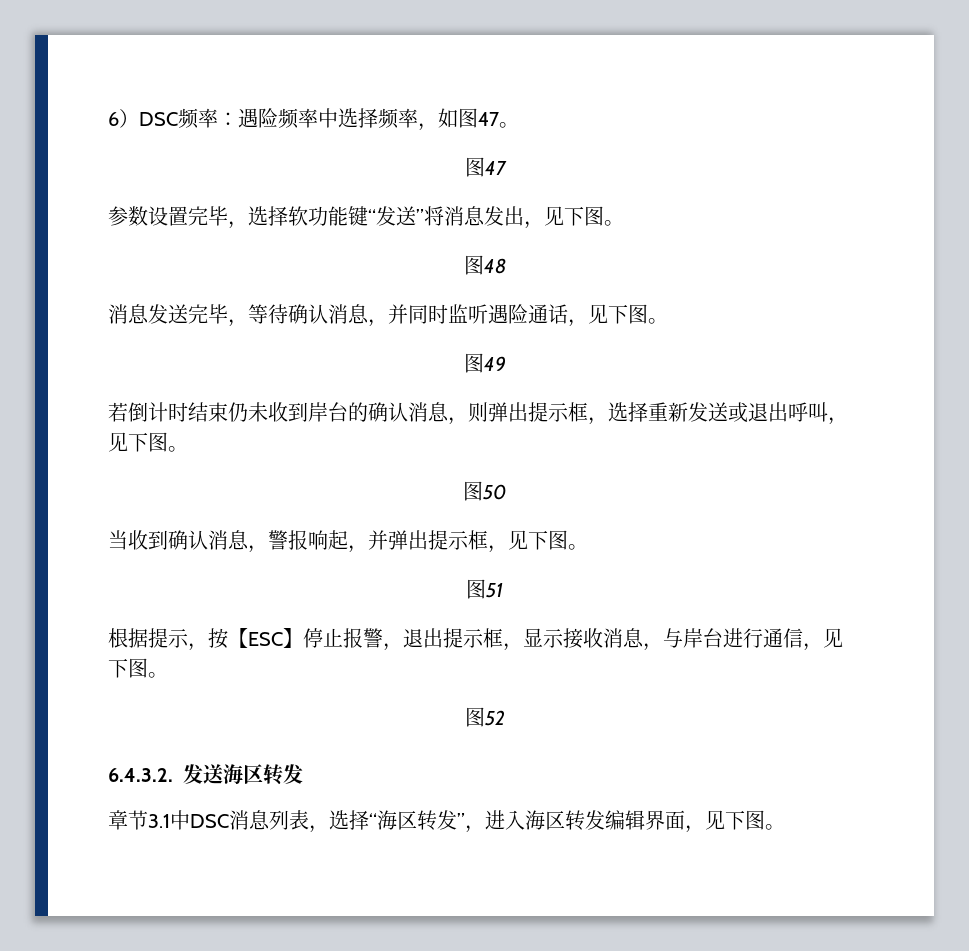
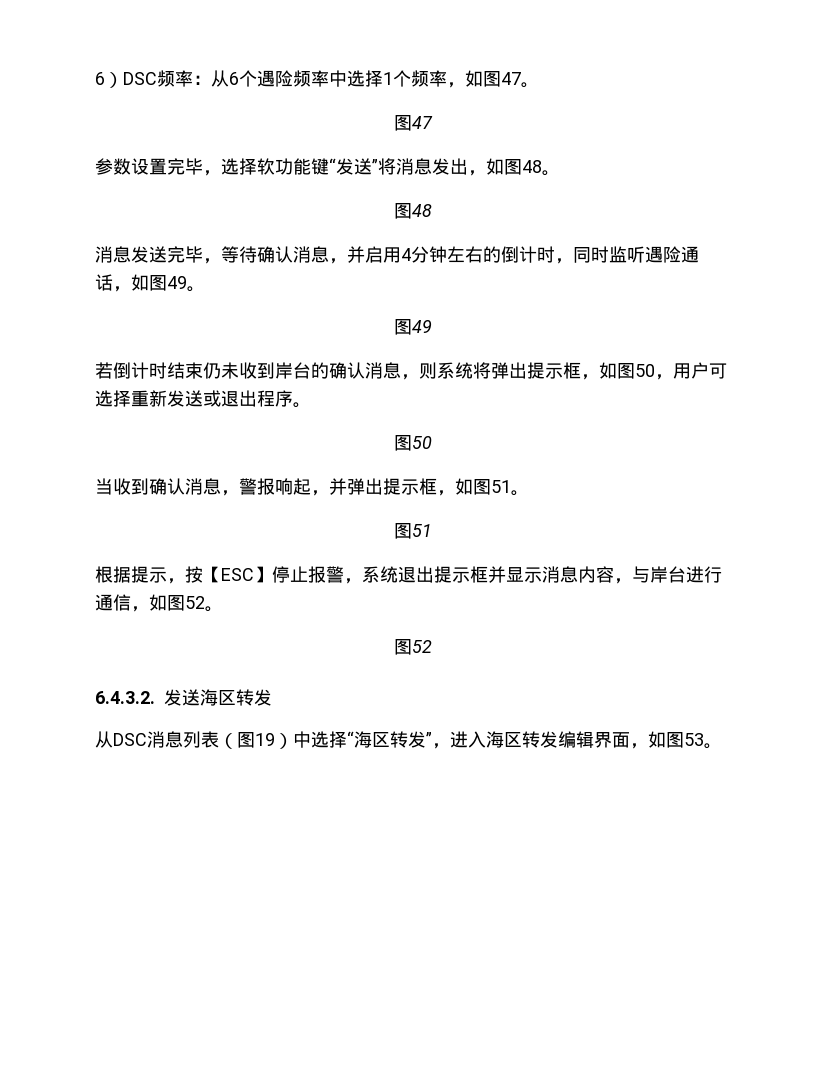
(238, 119) none -> [211,70,257,87] 从6个
(378, 118) none -> [383,70,411,87] 1个
[544,206,604,226] 见下图 -> [486,158,542,175] 如图48
(408, 314) none -> [365,246,573,264] 启用4分钟左右的倒计时，
[588,304,648,324] 见下图 -> [131,274,187,291] 如图49
[488,402,608,425] 弹出提示框， -> [437,362,727,380] 系统将弹出提示框，如图50，用户可
[788,402,848,425] [108,432,168,452] 呼叫，见下图 -> [257,390,293,407] 程序
[508,530,568,550] 见下图 -> [455,478,511,495] 如图51
(403, 647) none -> [362,566,398,583] 系统
[503,628,644,651] ，显示接收消息 -> [488,566,614,583] 并显示消息内容
[823,628,843,648] [108,658,148,678] 见下图 -> [149,594,205,611] 如图52
[108,810,190,830] 章节3.1中 -> [95,731,113,748] 从
[309,825,329,833] ， -> [219,731,311,749] （图19）中
[705,810,765,830] 见下图 -> [648,731,704,748] 如图53

